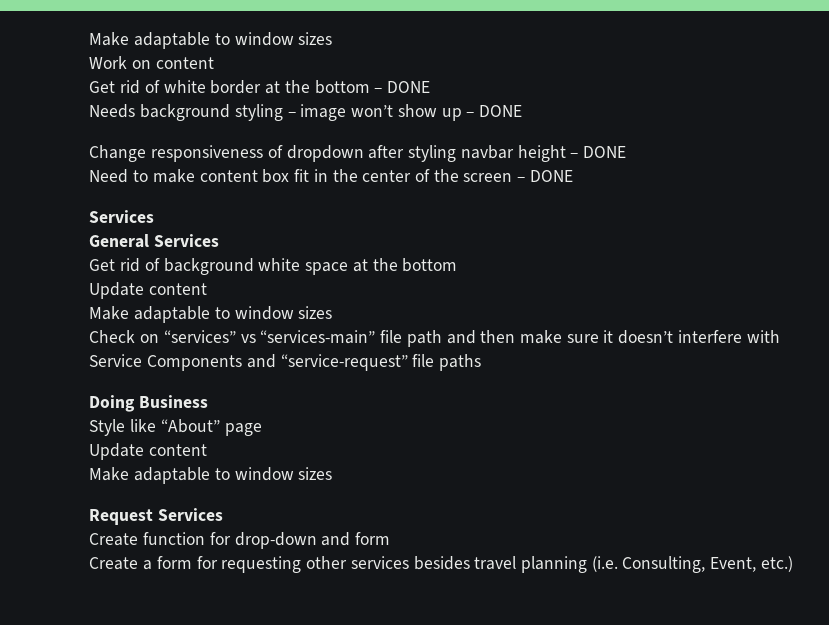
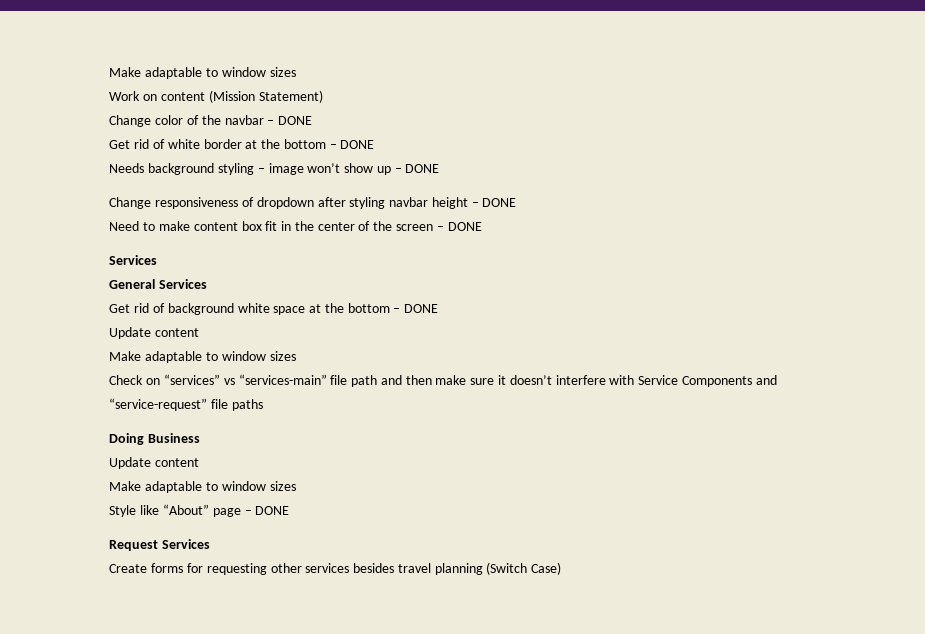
(214, 63) none -> [208,90,323,103] [109,115,313,127] (Mission Statement) // Change color of the navbar – DONE
(458, 265) none -> [393,304,439,313] – DONE
[89,419,262,436] [89,443,208,460] [89,467,333,484] [89,508,224,525] [89,532,391,549] [89,556,192,570] // Style like “About” page // Update content // Make adaptable to window sizes // Request Services // Create function for drop-down and form // Create a form -> [109,457,200,469] [109,481,296,493] [109,504,290,517] [109,539,211,551] [109,563,184,573] // Update content // Make adaptable to window sizes // Style like “About” page – DONE // Request Services // Create forms
[591,556,793,573] (i.e. Consulting, Event, etc.) -> [486,562,562,575] (Switch Case)

